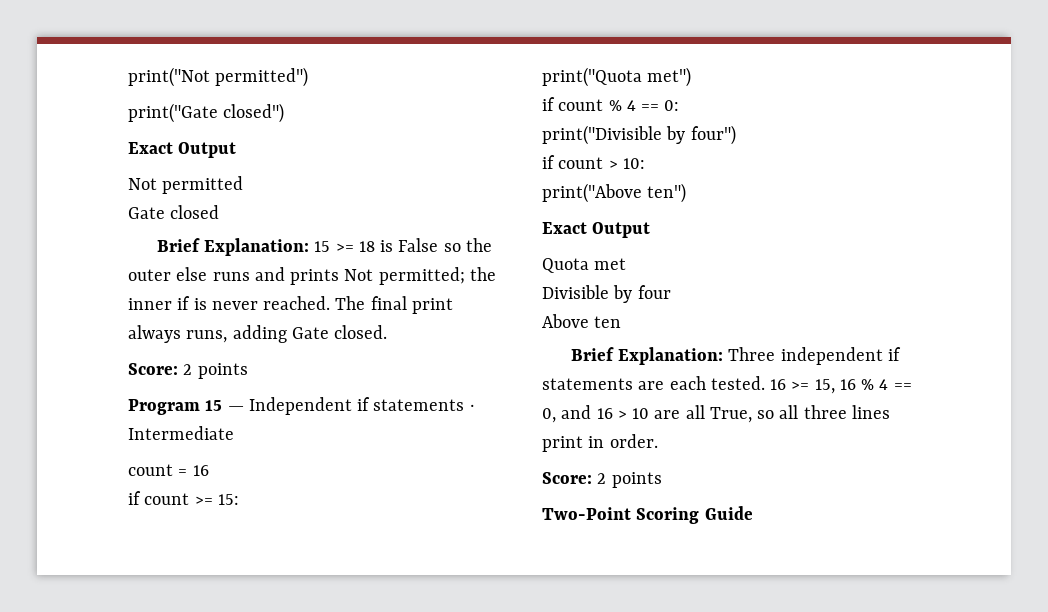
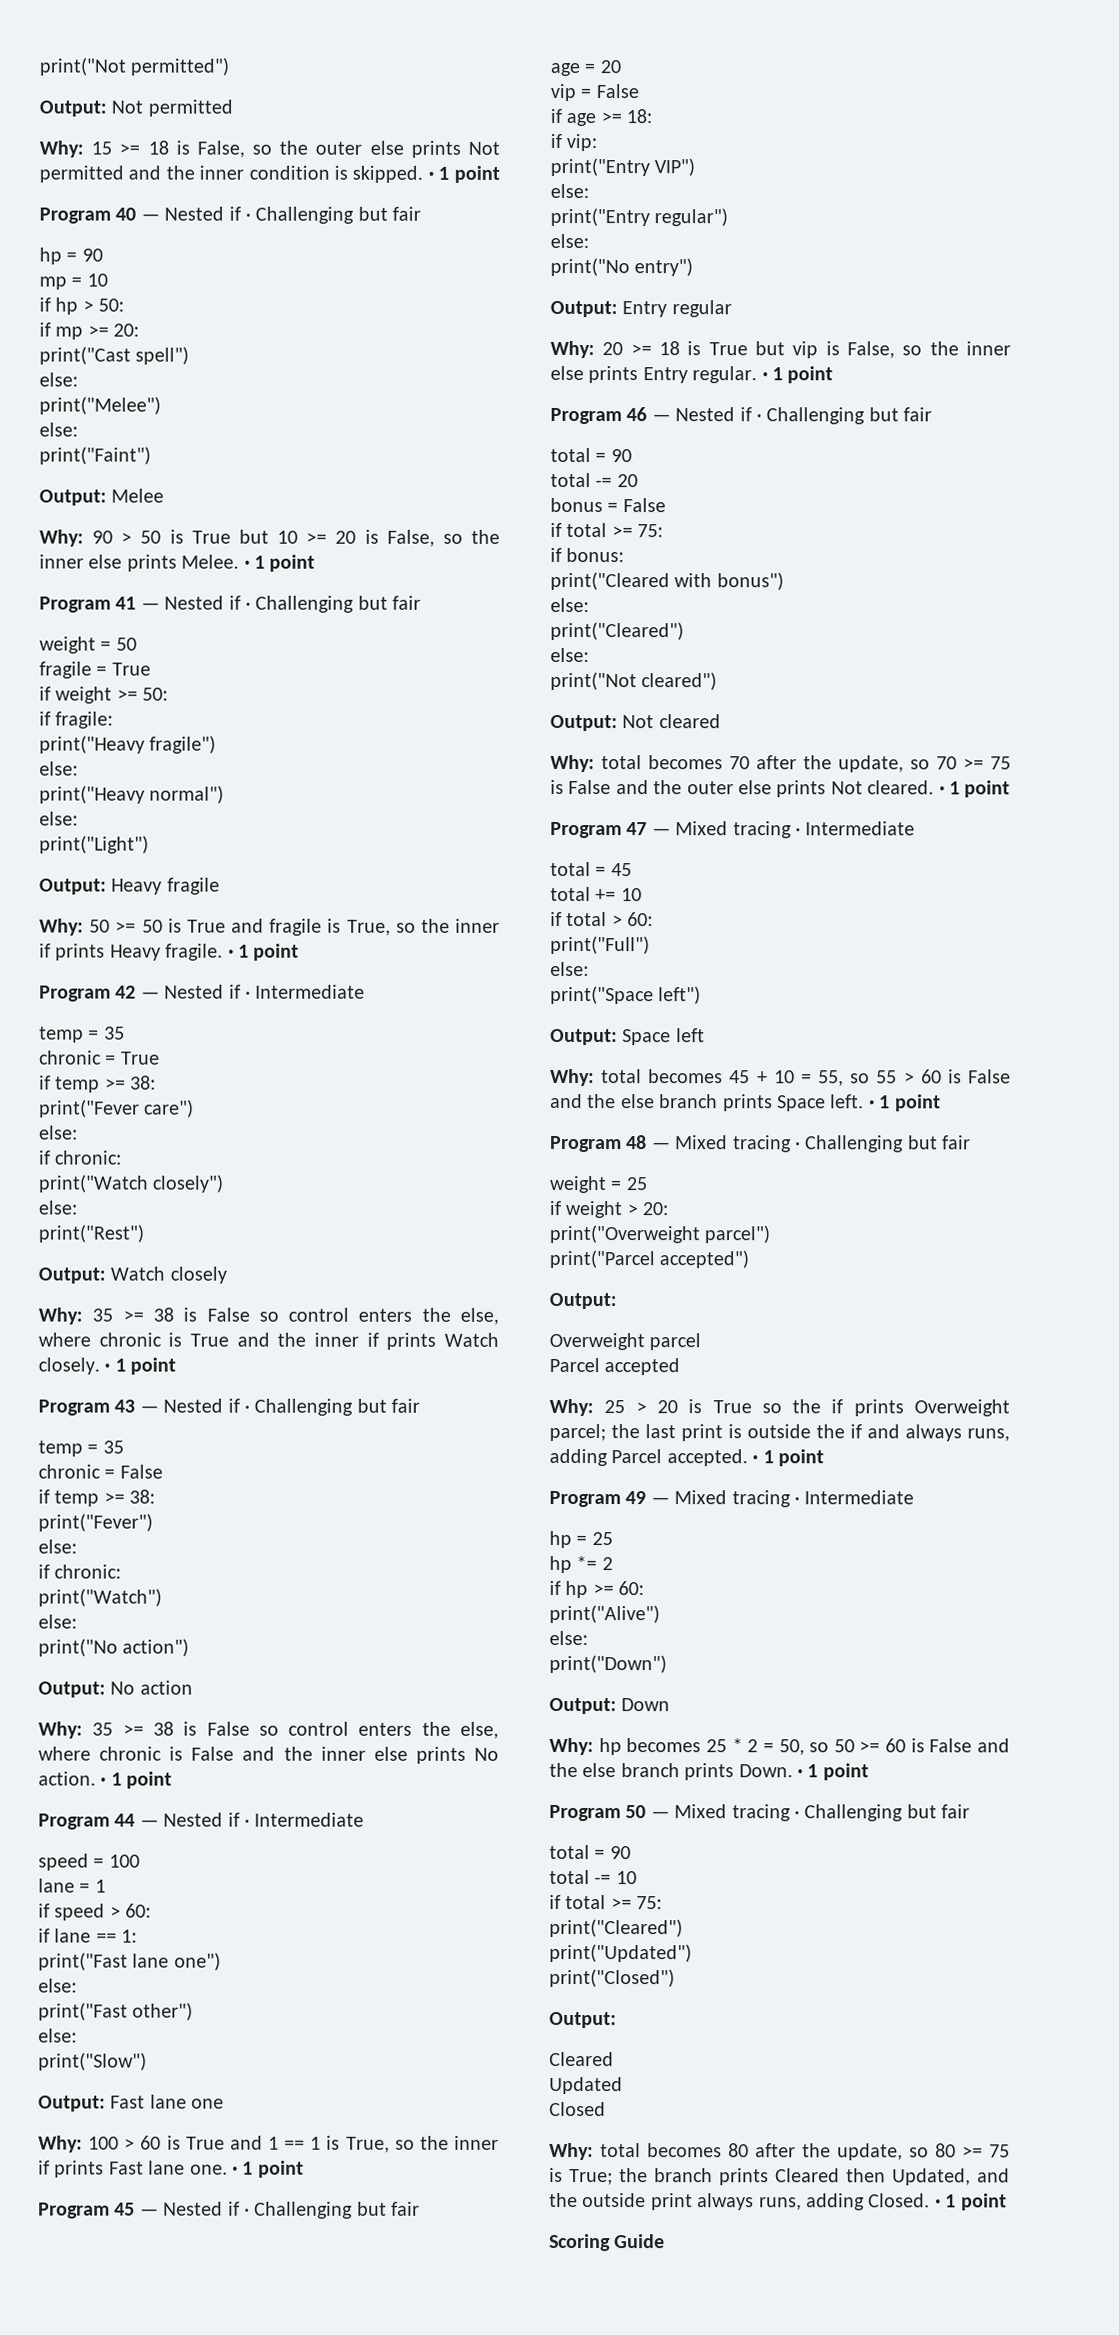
[128,103,285,123] [128,142,237,158] [128,176,244,194] [128,205,220,219] [156,238,310,256] print("Gate closed") // Exact Output // Not permitted // Gate closed // Brief Explanation: -> [39,99,233,117] [39,140,84,158] Output: Not permitted // Why:
[398,238,439,252] False -> [196,140,245,158] False,
[212,267,496,285] [128,296,453,314] [128,325,388,343] [128,363,248,379] [128,397,474,415] [128,426,234,440] [128,464,209,476] [128,491,239,505] [542,67,692,87] [542,97,680,111] [542,125,736,145] [542,155,645,169] [542,183,687,203] [542,222,651,238] [542,258,627,273] [542,285,671,303] [542,314,622,328] [570,347,901,365] [542,376,912,394] [542,405,890,423] [542,434,658,452] [542,472,662,488] [542,507,631,520] runs and prints Not permitted; the inner if is never reached. The final print always runs, adding Gate closed. // Score: 2 points // Program 15 — Independent if statements · Intermediate // count = 16 // if count >= 15: // print("Quota met") // if count % 4 == 0: // print("Divisible by four") // if count > 10: // print("Above ten") // Exact Output // Quota met // Divisible by four // Above ten // Brief Explanation: Three independent if statements are each tested. 16 >= 15, 16 % 4 == 0, and 16 > 10 are all True, so all three lines print in order. // Score: 2 points // Two-Point -> [410,140,501,158] [39,165,500,183] [39,206,422,224] [39,247,103,265] [39,273,108,290] [39,297,125,315] [39,322,140,340] [39,346,190,365] [39,372,78,387] [39,396,161,415] [39,422,78,437] [39,446,151,465] [39,488,165,506] [39,529,500,547] [39,554,316,572] [39,595,422,613] [39,636,137,654] [39,661,151,679] [39,686,169,704] [39,711,114,729] [39,735,217,754] [39,761,78,776] [39,785,225,804] [39,811,78,826] [39,835,149,854] [39,877,220,895] [39,918,501,936] [39,943,300,961] [39,984,366,1002] [39,1026,125,1043] [39,1050,160,1065] [39,1075,157,1093] [39,1099,195,1118] [39,1125,78,1140] [39,1150,123,1165] [38,1174,224,1193] [38,1200,77,1215] [38,1224,144,1243] [38,1266,227,1284] [38,1307,500,1325] [38,1332,499,1350] [38,1357,177,1375] [38,1398,421,1416] [38,1440,124,1457] [38,1464,163,1479] [38,1489,156,1507] [38,1513,153,1532] [38,1539,77,1554] [38,1564,122,1579] [38,1588,162,1607] [38,1614,77,1629] [38,1638,190,1657] [38,1680,193,1698] [38,1721,500,1739] [38,1746,499,1764] [38,1771,173,1789] [38,1812,365,1830] [38,1853,140,1871] [38,1878,106,1893] [38,1903,152,1921] [38,1928,138,1943] [38,1952,221,1971] [38,1978,77,1993] [38,2002,194,2021] [38,2028,77,2043] [38,2052,147,2071] [38,2094,225,2112] [38,2135,500,2153] [38,2160,304,2178] [38,2201,421,2219] [550,60,621,77] [550,83,639,102] [550,108,653,127] [550,133,598,152] [550,157,696,177] [550,183,589,199] [550,207,729,227] [550,233,589,249] [550,257,694,277] [550,300,732,318] [550,340,1011,359] [550,365,834,384] [550,407,933,425] [550,447,632,463] [550,472,638,488] [550,497,666,513] [550,522,664,538] [550,547,625,563] [550,571,784,591] [550,597,589,613] [550,621,684,641] [550,647,589,663] [550,671,718,691] [550,714,721,732] [550,754,1011,773] [550,779,1011,798] [550,821,916,839] [550,861,632,877] [550,886,642,902] [550,911,654,927] [550,935,650,955] [550,961,589,977] [550,985,702,1005] [550,1028,705,1046] [550,1068,1011,1087] [550,1093,941,1112] [550,1135,972,1153] [549,1175,647,1194] [549,1200,669,1219] [549,1224,771,1244] [549,1249,750,1269] [549,1292,617,1310] [549,1332,702,1351] [549,1357,681,1376] [549,1398,1010,1417] [549,1423,1010,1442] [549,1448,824,1467] [549,1490,915,1508] [549,1530,613,1549] [549,1555,613,1574] [549,1580,645,1599] [549,1604,660,1624] [549,1630,588,1646] [549,1654,667,1674] [549,1697,671,1715] [549,1737,1011,1756] [549,1762,869,1781] [549,1804,971,1822] [549,1844,631,1860] [549,1869,637,1885] [549,1894,663,1910] [549,1918,683,1938] [549,1943,692,1963] [549,1968,675,1988] [549,2011,617,2029] [549,2051,614,2067] [549,2076,623,2095] [549,2101,606,2117] [549,2142,1010,2161] [549,2167,1010,2186] [549,2192,1007,2211] prints Not permitted and the inner condition is skipped. · 1 point // Program 40 — Nested if · Challenging but fair // hp = 90 // mp = 10 // if hp > 50: // if mp >= 20: // print("Cast spell") // else: // print("Melee") // else: // print("Faint") // Output: Melee // Why: 90 > 50 is True but 10 >= 20 is False, so the inner else prints Melee. · 1 point // Program 41 — Nested if · Challenging but fair // weight = 50 // fragile = True // if weight >= 50: // if fragile: // print("Heavy fragile") // else: // print("Heavy normal") // else: // print("Light") // Output: Heavy fragile // Why: 50 >= 50 is True and fragile is True, so the inner if prints Heavy fragile. · 1 point // Program 42 — Nested if · Intermediate // temp = 35 // chronic = True // if temp >= 38: // print("Fever care") // else: // if chronic: // print("Watch closely") // else: // print("Rest") // Output: Watch closely // Why: 35 >= 38 is False so control enters the else, where chronic is True and the inner if prints Watch closely. · 1 point // Program 43 — Nested if · Challenging but fair // temp = 35 // chronic = False // if temp >= 38: // print("Fever") // else: // if chronic: // print("Watch") // else: // print("No action") // Output: No action // Why: 35 >= 38 is False so control enters the else, where chronic is False and the inner else prints No action. · 1 point // Program 44 — Nested if · Intermediate // speed = 100 // lane = 1 // if speed > 60: // if lane == 1: // print("Fast lane one") // else: // print("Fast other") // else: // print("Slow") // Output: Fast lane one // Why: 100 > 60 is True and 1 == 1 is True, so the inner if prints Fast lane one. · 1 point // Program 45 — Nested if · Challenging but fair // age = 20 // vip = False // if age >= 18: // if vip: // print("Entry VIP") // else: // print("Entry regular") // else: // print("No entry") // Output: Entry regular // Why: 20 >= 18 is True but vip is False, so the inner else prints Entry regular. · 1 point // Program 46 — Nested if · Challenging but fair // total = 90 // total -= 20 // bonus = False // if total >= 75: // if bonus: // print("Cleared with bonus") // else: // print("Cleared") // else: // print("Not cleared") // Output: Not cleared // Why: total becomes 70 after the update, so 70 >= 75 is False and the outer else prints Not cleared. · 1 point // Program 47 — Mixed tracing · Intermediate // total = 45 // total += 10 // if total > 60: // print("Full") // else: // print("Space left") // Output: Space left // Why: total becomes 45 + 10 = 55, so 55 > 60 is False and the else branch prints Space left. · 1 point // Program 48 — Mixed tracing · Challenging but fair // weight = 25 // if weight > 20: // print("Overweight parcel") // print("Parcel accepted") // Output: // Overweight parcel // Parcel accepted // Why: 25 > 20 is True so the if prints Overweight parcel; the last print is outside the if and always runs, adding Parcel accepted. · 1 point // Program 49 — Mixed tracing · Intermediate // hp = 25 // hp *= 2 // if hp >= 60: // print("Alive") // else: // print("Down") // Output: Down // Why: hp becomes 25 * 2 = 50, so 50 >= 60 is False and the else branch prints Down. · 1 point // Program 50 — Mixed tracing · Challenging but fair // total = 90 // total -= 10 // if total >= 75: // print("Cleared") // print("Updated") // print("Closed") // Output: // Cleared // Updated // Closed // Why: total becomes 80 after the update, so 80 >= 75 is True; the branch prints Cleared then Updated, and the outside print always runs, adding Closed. · 1 point //

